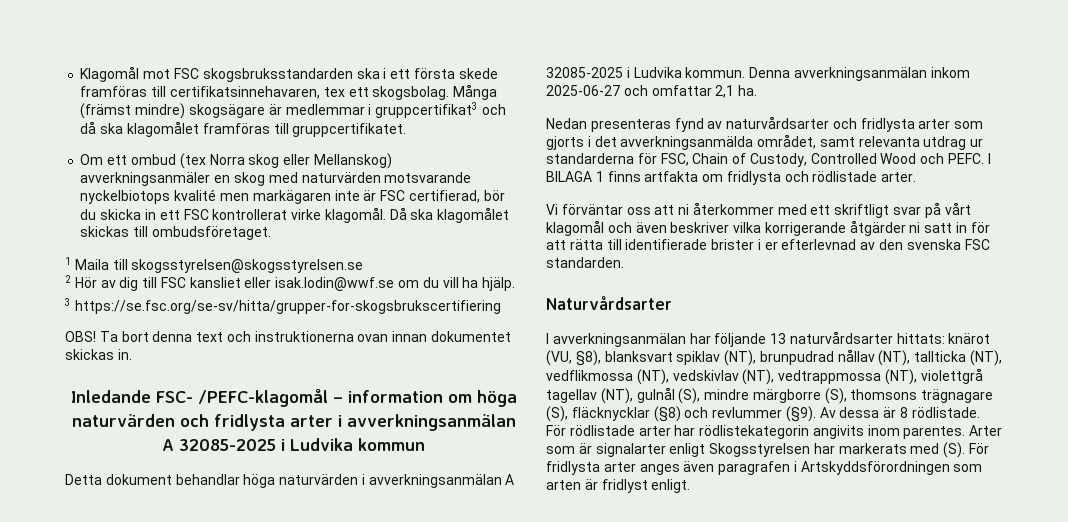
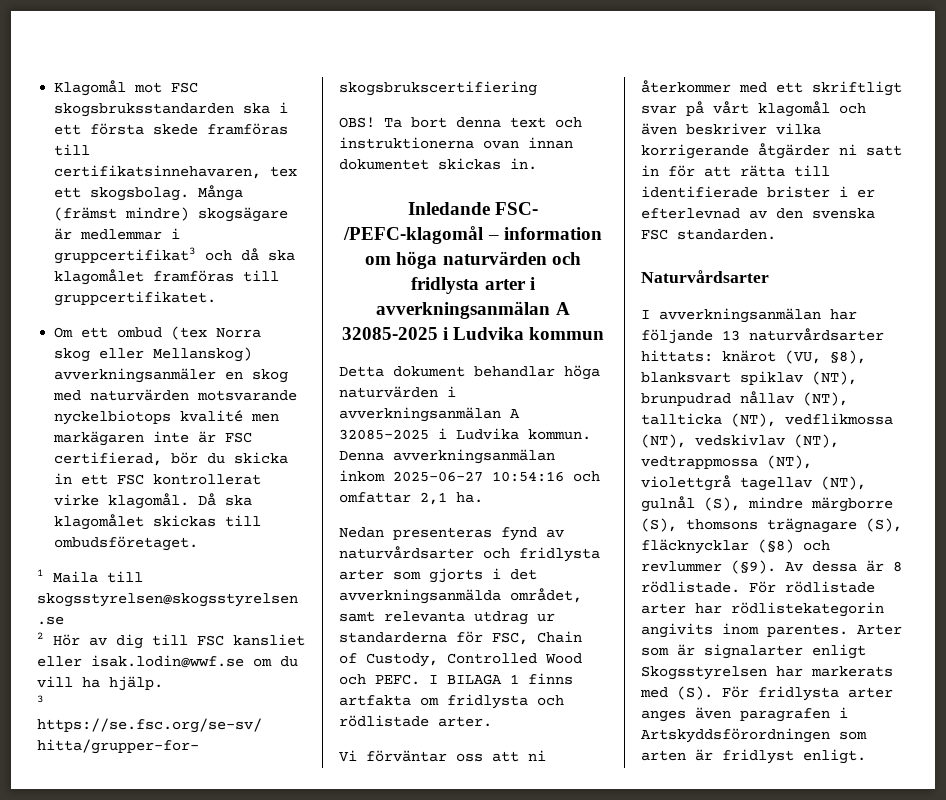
(620, 90) none -> [492,471,564,482] 10:54:16

